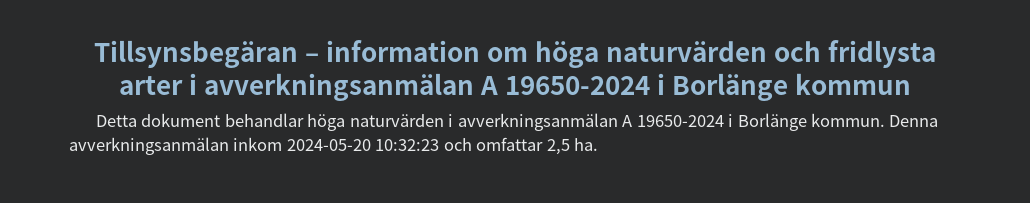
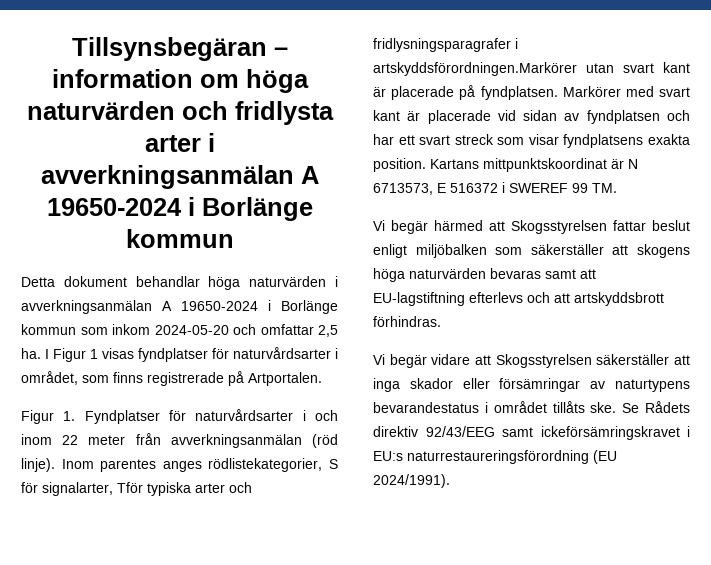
[811,113,939,127] [69,137,229,155] kommun. Denna avverkningsanmälan -> [21,324,108,335] kommun som
[375,139,440,151] 10:32:23 -> (229, 330) none
(599, 144) none -> [45,347,338,362] [21,371,322,386] [21,409,338,424] [21,433,338,448] [21,458,338,472] [21,482,252,496] [373,38,518,52] [373,62,690,76] [373,85,690,100] [373,110,690,124] [373,134,690,148] [373,158,638,172] [373,182,617,195] [373,220,690,234] [373,244,690,258] [373,268,596,282] [373,292,664,306] [373,316,441,327] [373,354,690,368] [373,378,690,392] [373,401,690,413] [373,426,690,440] [373,450,617,464] [373,474,450,488] I Figur 1 visas fyndplatser för naturvårdsarter i området, som finns registrerade på Artportalen. // Figur 1. Fyndplatser för naturvårdsarter i och inom 22 meter från avverkningsanmälan (röd linje). Inom parentes anges rödlistekategorier, S för signalarter, Tför typiska arter och fridlysningsparagrafer i artskyddsförordningen.Markörer utan svart kant är placerade på fyndplatsen. Markörer med svart kant är placerade vid sidan av fyndplatsen och har ett svart streck som visar fyndplatsens exakta position. Kartans mittpunktskoordinat är N 6713573, E 516372 i SWEREF 99 TM. // Vi begär härmed att Skogsstyrelsen fattar beslut enligt miljöbalken som säkerställer att skogens höga naturvärden bevaras samt att EU-lagstiftning efterlevs och att artskyddsbrott förhindras. // Vi begär vidare att Skogsstyrelsen säkerställer att inga skador eller försämringar av naturtypens bevarandestatus i området tillåts ske. Se Rådets direktiv 92/43/EEG samt ickeförsämringskravet i EU:s naturrestaureringsförordning (EU 2024/1991).

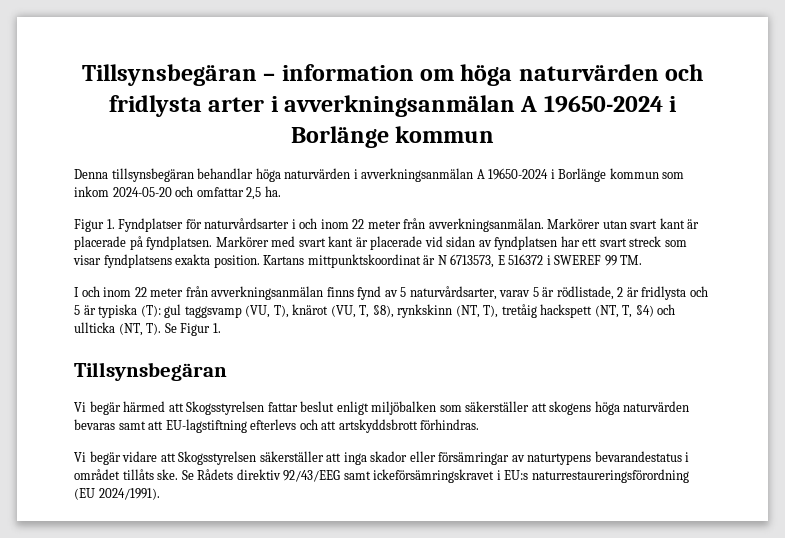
[21,276,127,287] Detta dokument -> [74,168,194,182] Denna tillsynsbegäran
[45,347,338,362] [21,371,322,386] I Figur 1 visas fyndplatser för naturvårdsarter i området, som finns registrerade på Artportalen. -> (281, 191) none
[170,434,338,448] [21,458,338,472] [21,482,252,496] [373,38,518,52] [373,62,577,76] avverkningsanmälan (röd linje). Inom parentes anges rödlistekategorier, S för signalarter, Tför typiska arter och fridlysningsparagrafer i artskyddsförordningen.Markörer -> [428,218,601,232] avverkningsanmälan. Markörer
[667,110,690,121] och -> (558, 243) none
(617, 188) none -> [74,286,708,300] [74,304,676,318] [74,322,221,336] [74,362,227,381] // I och inom 22 meter från avverkningsanmälan finns fynd av 5 naturvårdsarter, varav 5 är rödlistade, 2 är fridlysta och 5 är typiska (T): gul taggsvamp (VU, T), knärot (VU, T, §8), rynkskinn (NT, T), tretåig hackspett (NT, T, §4) och ullticka (NT, T). Se Figur 1. // Tillsynsbegäran

